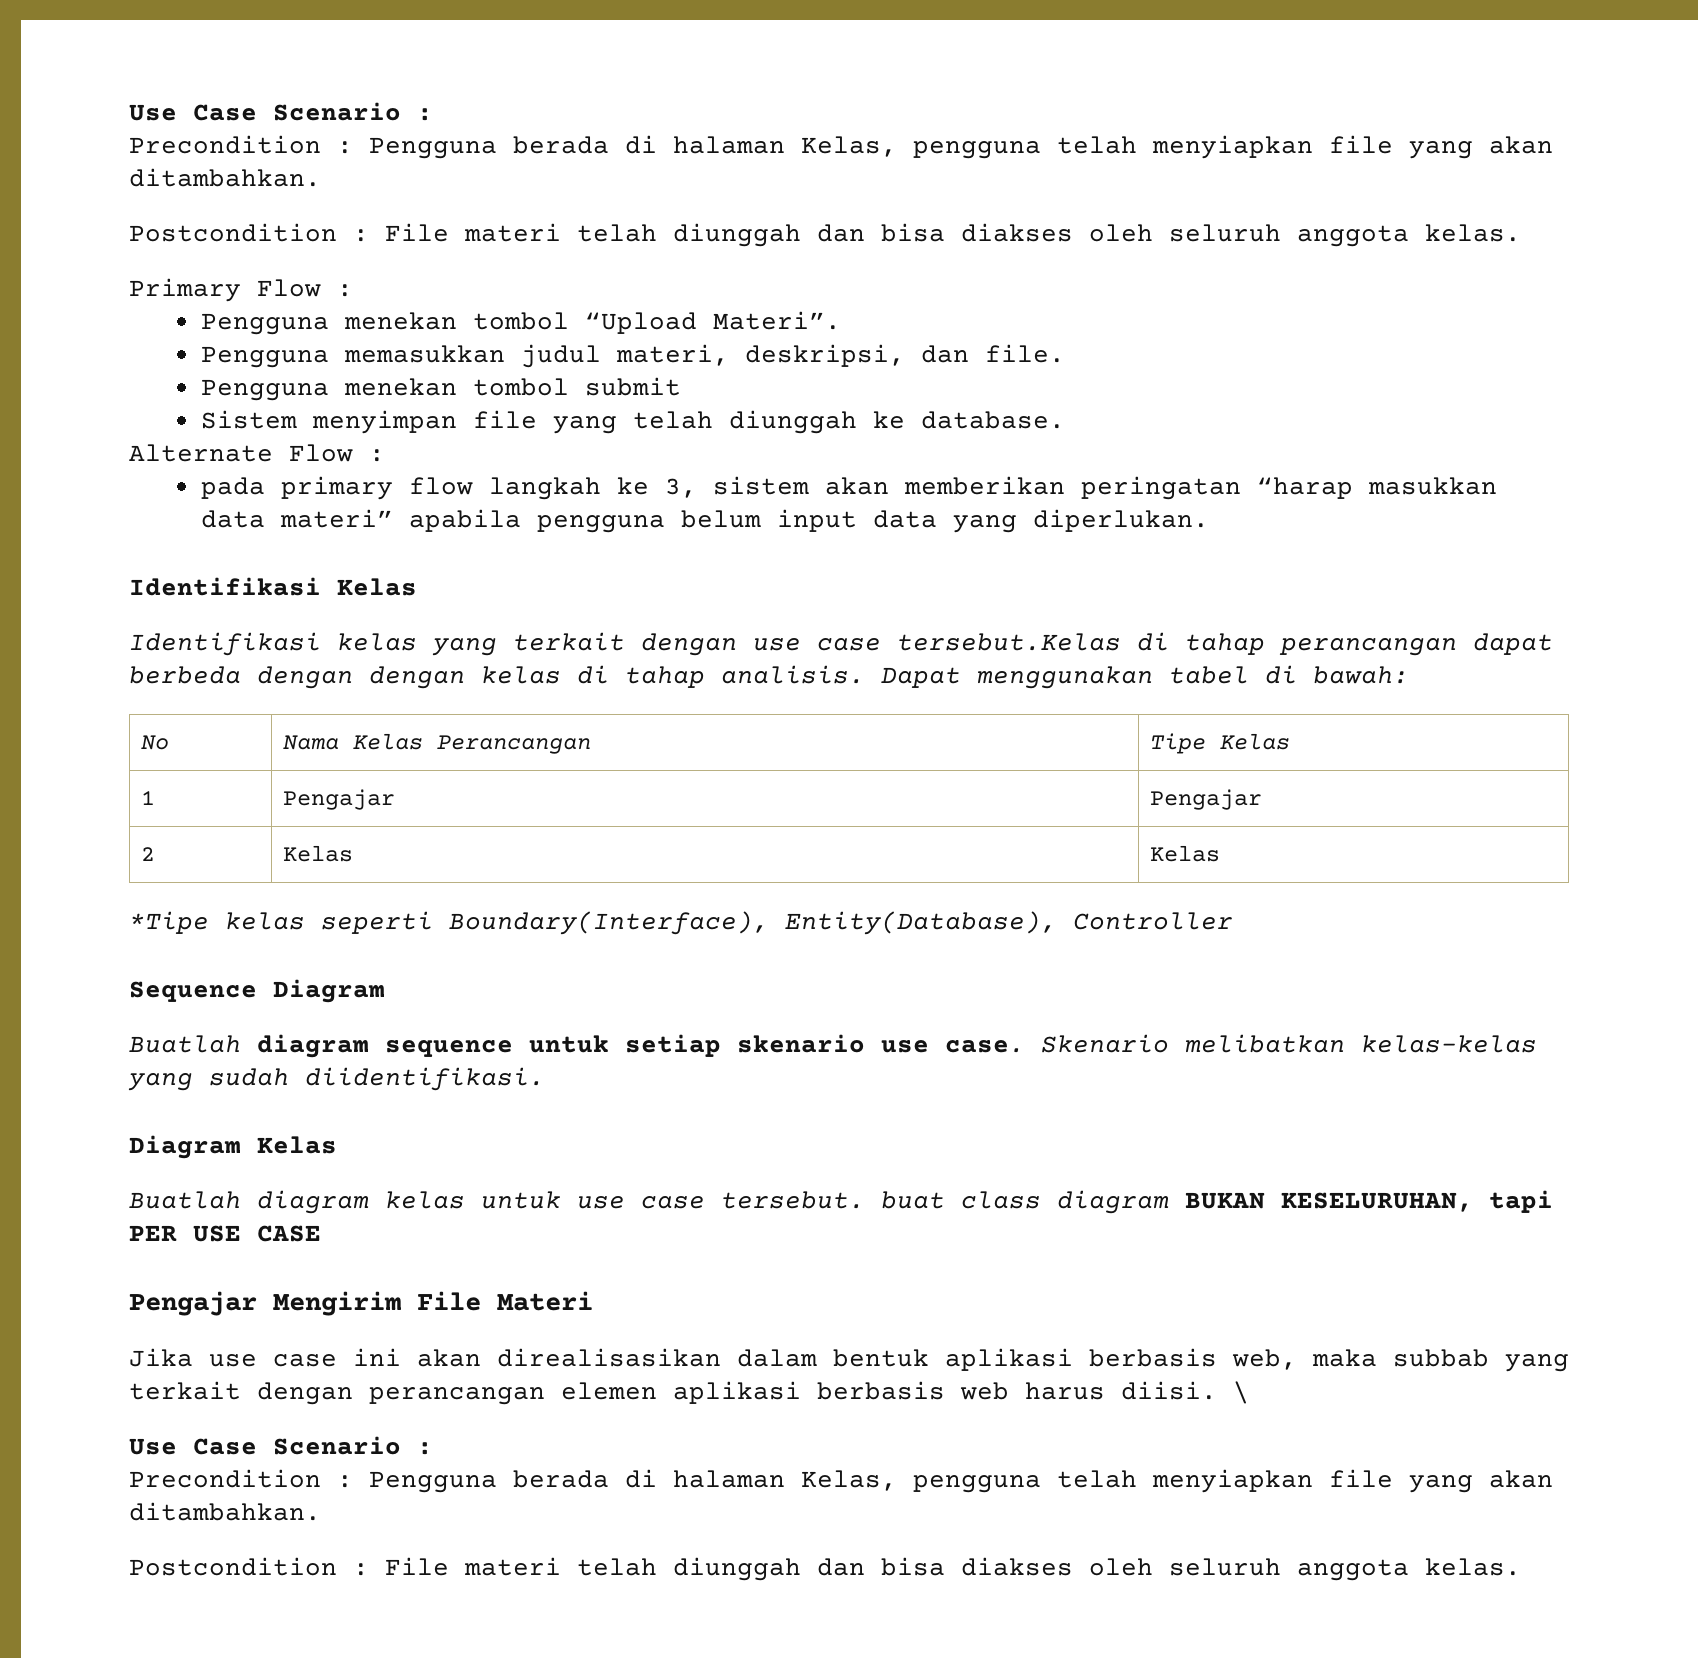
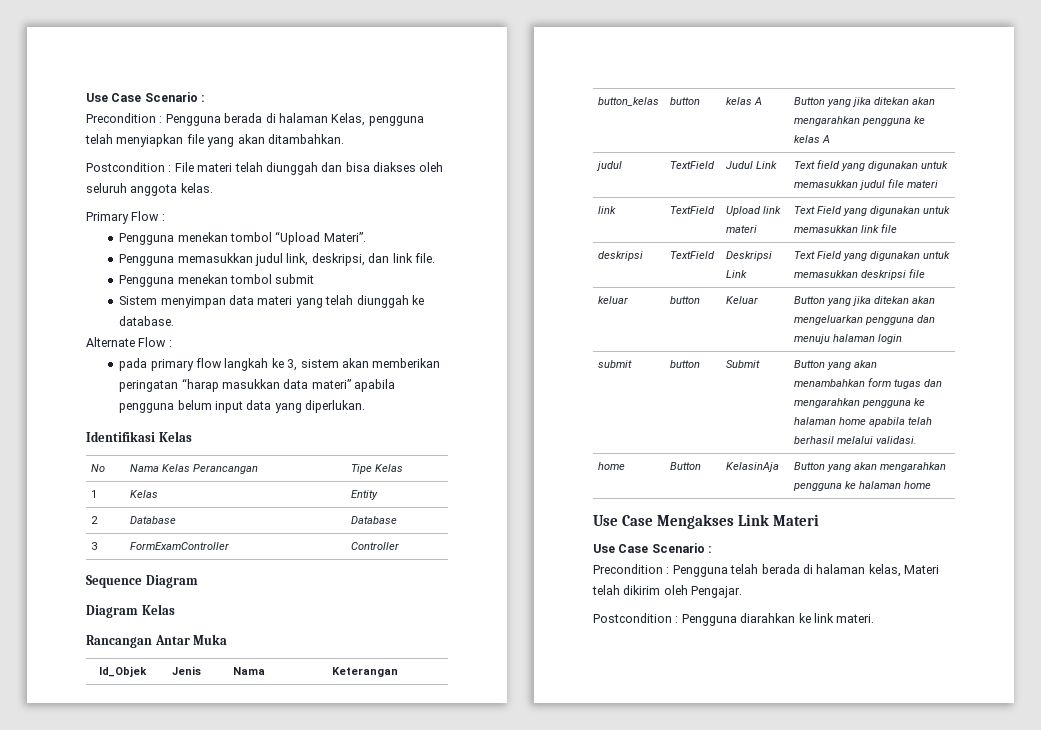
[615,344,729,366] materi, -> [286,253,309,266] link,
(969, 354) none -> [392,253,413,263] link
[472,410,537,429] file -> [229,295,293,305] data materi
[129,632,1553,656] [129,665,1409,689] // Identifikasi kelas yang terkait dengan use case tersebut.Kelas di tahap perancangan dapat berbeda dengan dengan kelas di tahap analisis. Dapat menggunakan tabel di bawah: -> (192, 436) none
[282,789,395,810] [1149,789,1262,810] Pengajar | Pengajar -> [130,490,159,498] [351,490,379,500] Kelas | Entity
[282,845,353,862] [1149,845,1220,862] [129,911,1233,935] [129,979,385,1003] [129,1034,1537,1058] [128,1067,545,1091] [129,1135,337,1159] [129,1190,1553,1214] [129,1225,321,1242] [129,1291,593,1316] [129,1348,1569,1372] [129,1381,1249,1405] [129,1436,433,1455] [129,1469,1553,1493] [129,1502,321,1521] [129,1557,1521,1581] Kelas | Kelas // *Tipe kelas seperti Boundary(Interface), Entity(Database), Controller // Sequence Diagram // Buatlah diagram sequence untuk setiap skenario use case. Skenario melibatkan kelas-kelas yang sudah diidentifikasi. // Diagram Kelas // Buatlah diagram kelas untuk use case tersebut. buat class diagram BUKAN KESELURUHAN, tapi PER USE CASE // Pengajar Mengirim File Materi // Jika use case ini akan direalisasikan dalam bentuk aplikasi berbasis web, maka subbab yang terkait dengan perancangan elemen aplikasi berbasis web harus diisi. \ // Use Case Scenario : // Precondition : Pengguna berada di halaman Kelas, pengguna telah menyiapkan file yang akan ditambahkan. // Postcondition : File materi telah diunggah dan bisa diakses oleh seluruh anggota kelas. -> [130,516,177,524] [351,516,398,524] [91,542,98,550] [130,542,230,550] [351,542,400,550] [86,575,198,588] [86,604,175,618] [86,634,228,648] [99,666,147,677] [172,666,201,675] [232,667,265,675] [332,667,398,677] [598,97,660,106] [670,97,701,105] [726,97,763,105] [794,97,936,107] [794,116,926,126] [794,135,831,143] [596,161,623,171] [670,161,716,169] [726,161,778,169] [794,160,949,171] [794,179,939,190] [598,206,617,214] [670,206,716,214] [726,206,782,216] [726,225,758,233] [794,206,951,216] [794,224,898,233] [598,251,644,261] [670,251,716,259] [726,251,773,261] [726,270,748,278] [794,251,951,261] [794,269,926,280] [598,296,629,304] [670,296,701,304] [726,296,759,304] [794,296,936,306] [794,315,936,325] [794,334,903,344] [598,360,633,368] [670,360,701,368] [726,360,761,368] [794,360,878,370] [794,378,943,389] [794,398,926,408] [794,417,933,427] [794,436,918,444] [598,462,626,470] [670,462,702,470] [726,462,780,472] [794,462,947,472] [793,481,932,491] [593,514,820,529] [593,543,713,553] [593,564,939,577] [592,585,743,598] [593,613,875,626] Database | Database // 3 | FormExamController | Controller // Sequence Diagram // Diagram Kelas // Rancangan Antar Muka // Id_Objek | Jenis | Nama | Keterangan // button_kelas | button | kelas A | Button yang jika ditekan akan mengarahkan pengguna ke kelas A // judul | TextField | Judul Link | Text field yang digunakan untuk memasukkan judul file materi // link | TextField | Upload link materi | Text Field yang digunakan untuk memasukkan link file // deskripsi | TextField | Deskripsi Link | Text Field yang digunakan untuk memasukkan deskripsi file // keluar | button | Keluar | Button yang jika ditekan akan mengeluarkan pengguna dan menuju halaman login // submit | button | Submit | Button yang akan menambahkan form tugas dan mengarahkan pengguna ke halaman home apabila telah berhasil melalui validasi. // home | Button | KelasinAja | Button yang akan mengarahkan pengguna ke halaman home // Use Case Mengakses Link Materi // Use Case Scenario : // Precondition : Pengguna telah berada di halaman kelas, Materi telah dikirim oleh Pengajar. // Postcondition : Pengguna diarahkan ke link materi.

